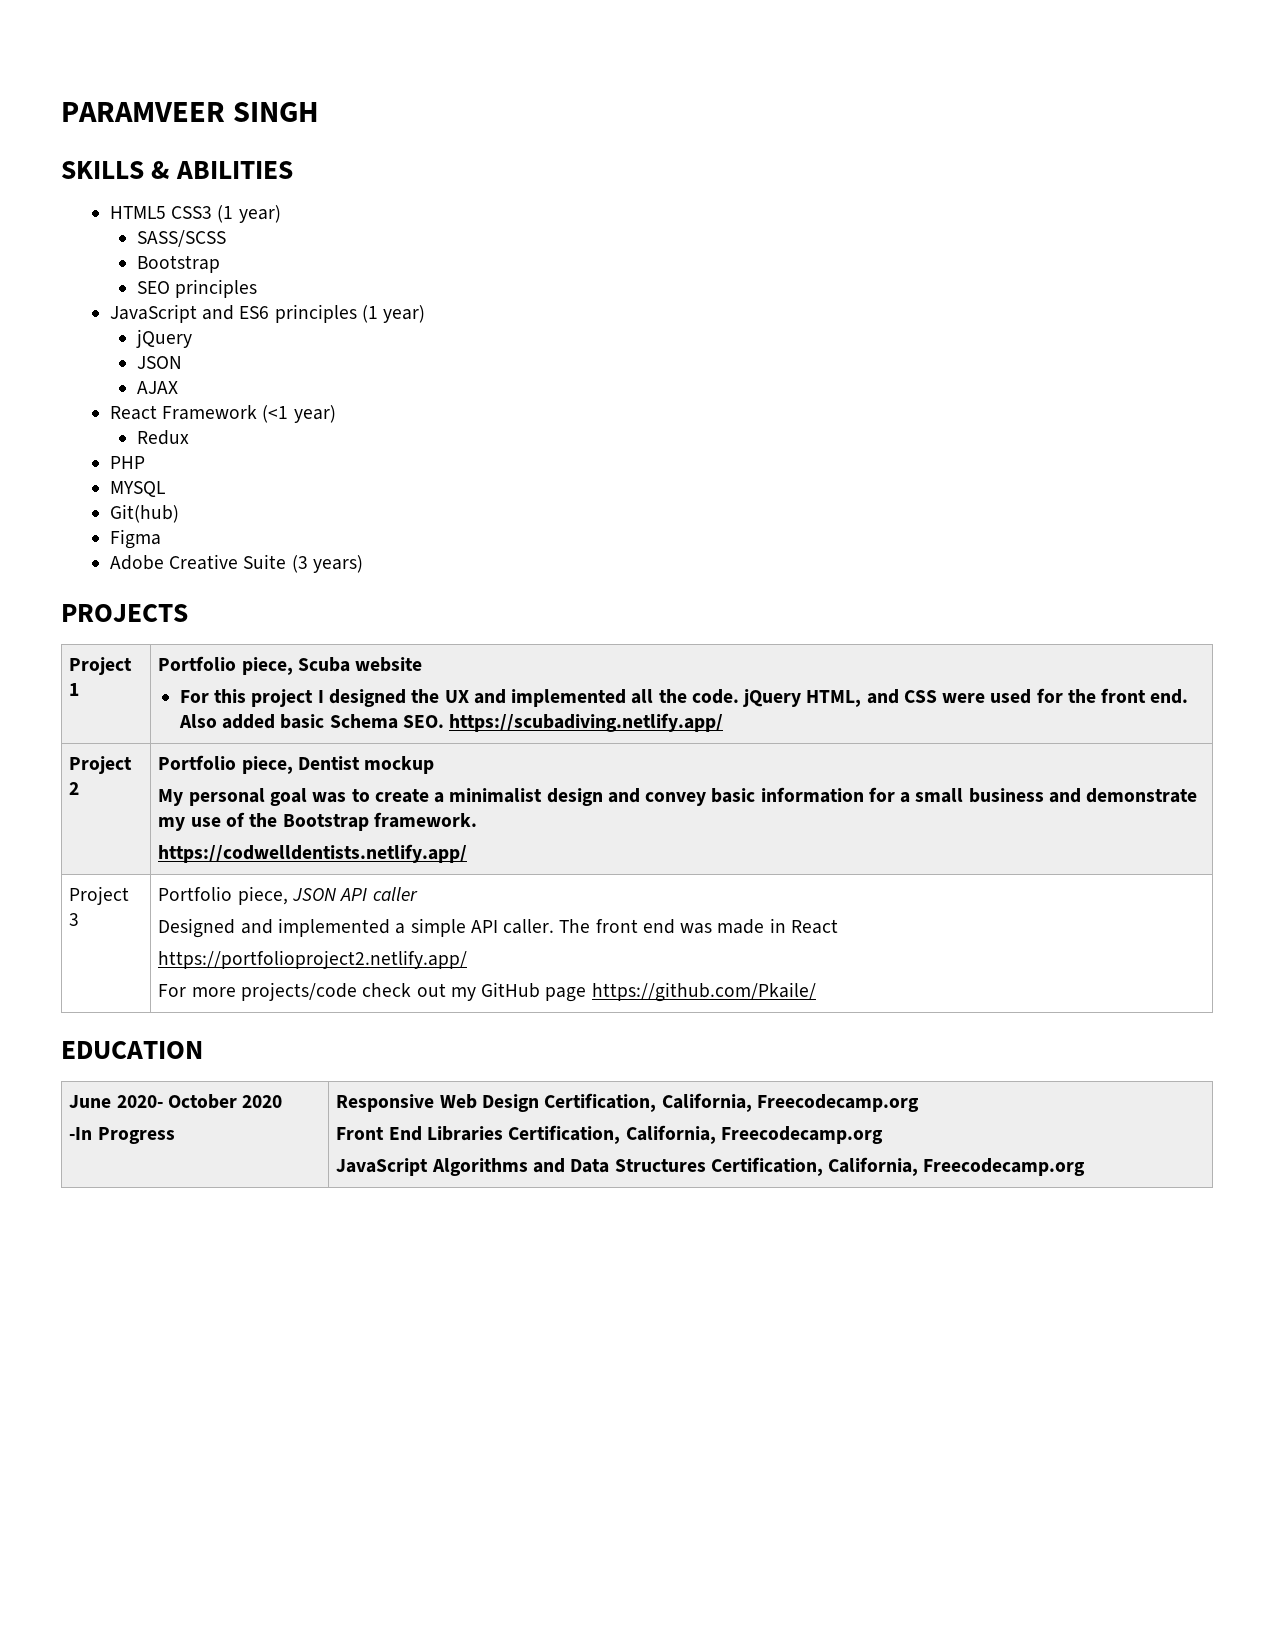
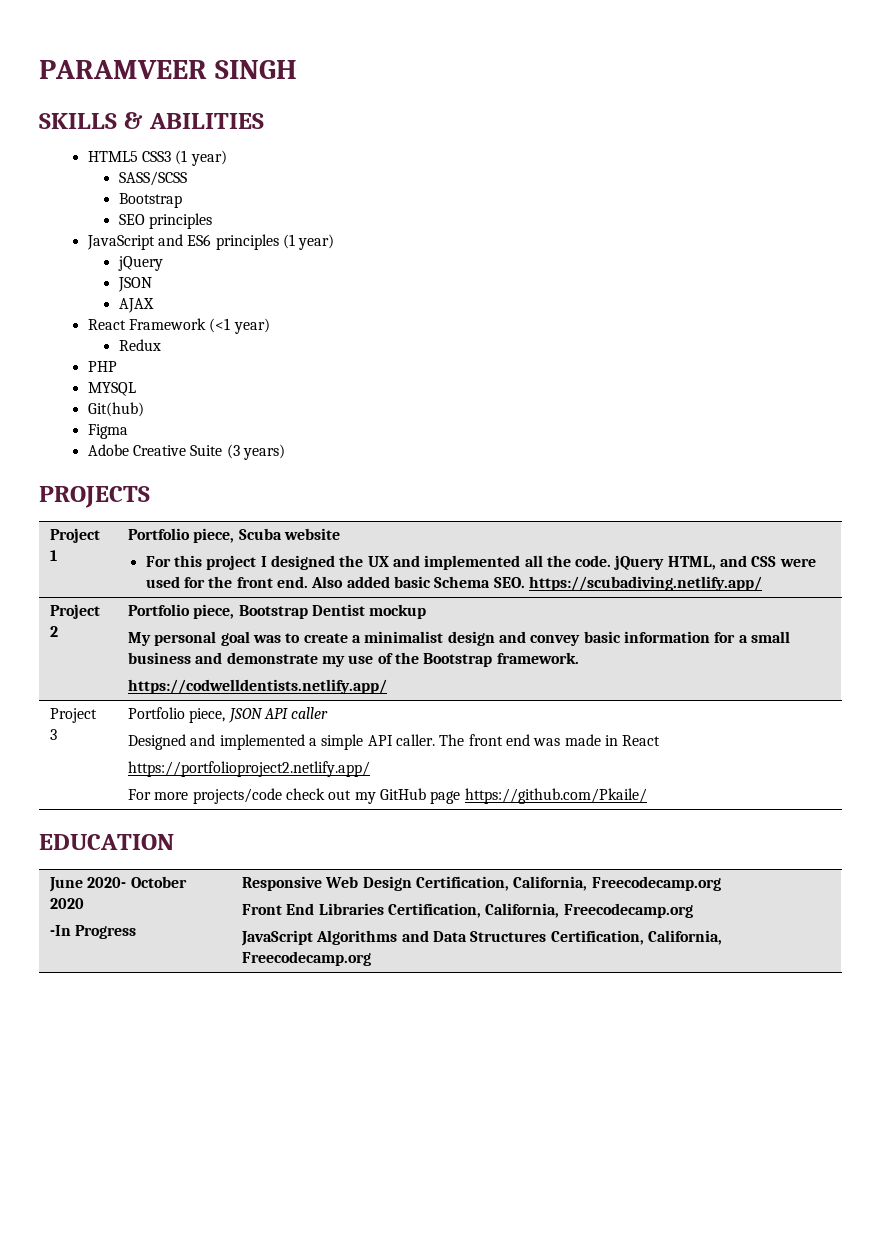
(293, 765) none -> [238,605,308,619] Bootstrap

